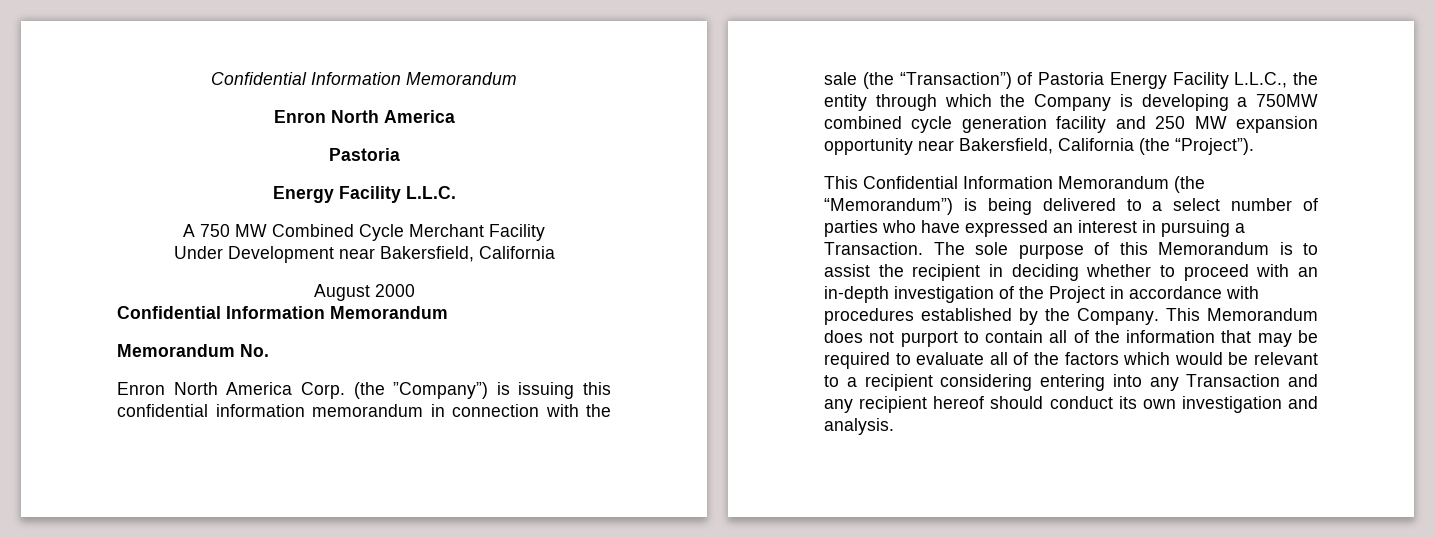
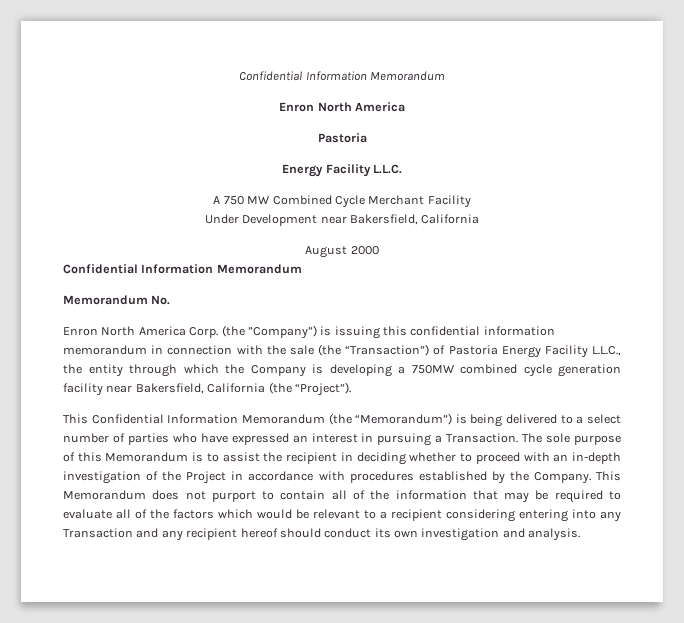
[1115,116,1318,133] [824,138,913,155] and 250 MW expansion opportunity -> (103, 389) none

